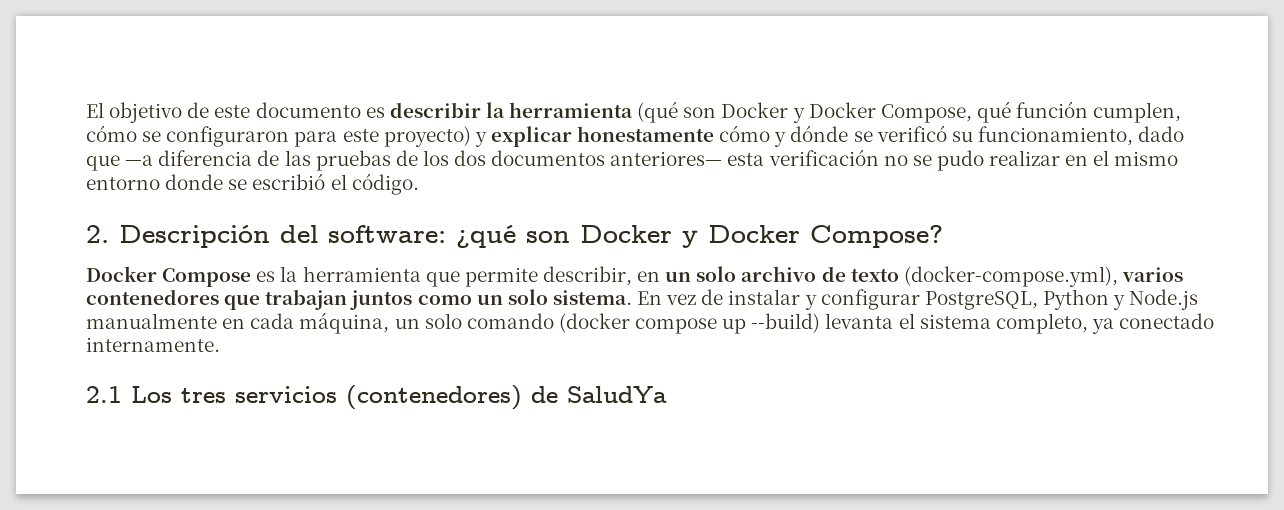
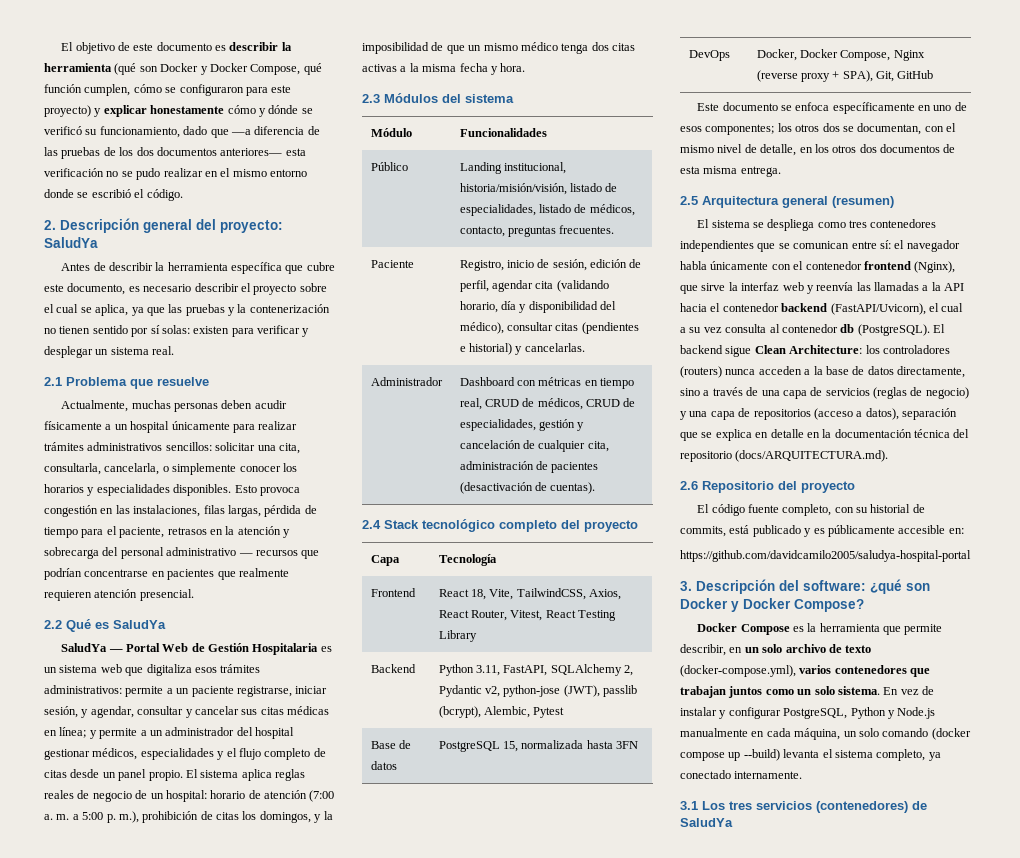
(270, 236) none -> [143,219,283,233] [44,237,98,248] [61,262,335,274] [44,283,327,295] [44,304,330,316] [44,325,310,337] [44,346,175,358] [44,377,209,389] [61,400,287,412] [44,421,298,433] [44,442,300,454] [44,463,297,475] [44,484,300,496] [44,505,317,517] [44,526,290,538] [44,547,320,559] [44,568,289,580] [44,589,194,601] [44,619,166,632] [61,643,332,655] [44,664,261,676] [44,685,328,697] [44,706,329,718] [44,727,294,739] [44,748,326,760] [44,769,305,781] [44,790,335,802] [44,811,333,823] [362,42,635,54] [362,63,526,75] [362,93,514,103] [370,128,412,137] [459,128,547,137] [370,162,408,171] [459,162,566,174] [459,183,618,195] [459,204,635,216] [459,225,615,237] [370,260,414,268] [459,259,642,271] [459,280,609,292] [459,301,617,313] [459,322,639,334] [459,343,585,355] [370,377,443,386] [459,377,635,389] [459,398,636,410] [459,419,585,431] [459,440,609,452] [459,461,599,473] [459,482,596,494] [362,519,638,532] [370,555,400,566] [438,554,497,566] [370,588,416,597] [438,588,622,600] [438,610,617,621] [438,630,477,642] [370,664,416,673] [438,664,634,676] [438,685,638,697] [438,706,565,718] [370,740,411,749] [370,761,397,770] [438,740,639,752] [688,50,730,61] [756,49,925,61] [756,70,934,82] [697,102,967,114] [680,123,956,135] [680,144,956,156] [680,166,781,177] [680,196,894,208] [697,219,937,231] [680,240,960,252] [680,261,956,273] [680,282,965,294] [680,303,964,315] [680,324,945,336] [680,345,950,357] [680,366,965,378] [680,387,969,399] [680,408,957,420] [680,429,970,441] [680,450,889,462] [680,481,855,493] [697,504,925,516] [680,525,964,537] [680,550,971,562] [680,579,775,594] general del proyecto: SaludYa // Antes de describir la herramienta específica que cubre este documento, es necesario describir el proyecto sobre el cual se aplica, ya que las pruebas y la contenerización no tienen sentido por sí solas: existen para verificar y desplegar un sistema real. // 2.1 Problema que resuelve // Actualmente, muchas personas deben acudir físicamente a un hospital únicamente para realizar trámites administrativos sencillos: solicitar una cita, consultarla, cancelarla, o simplemente conocer los horarios y especialidades disponibles. Esto provoca congestión en las instalaciones, filas largas, pérdida de tiempo para el paciente, retrasos en la atención y sobrecarga del personal administrativo — recursos que podrían concentrarse en pacientes que realmente requieren atención presencial. // 2.2 Qué es SaludYa // SaludYa — Portal Web de Gestión Hospitalaria es un sistema web que digitaliza esos trámites administrativos: permite a un paciente registrarse, iniciar sesión, y agendar, consultar y cancelar sus citas médicas en línea; y permite a un administrador del hospital gestionar médicos, especialidades y el flujo completo de citas desde un panel propio. El sistema aplica reglas reales de negocio de un hospital: horario de atención (7:00 a. m. a 5:00 p. m.), prohibición de citas los domingos, y la imposibilidad de que un mismo médico tenga dos citas activas a la misma fecha y hora. // 2.3 Módulos del sistema // Módulo | Funcionalidades // Público | Landing institucional, historia/misión/visión, listado de especialidades, listado de médicos, contacto, preguntas frecuentes. // Paciente | Registro, inicio de sesión, edición de perfil, agendar cita (validando horario, día y disponibilidad del médico), consultar citas (pendientes e historial) y cancelarlas. // Administrador | Dashboard con métricas en tiempo real, CRUD de médicos, CRUD de especialidades, gestión y cancelación de cualquier cita, administración de pacientes (desactivación de cuentas). // 2.4 Stack tecnológico completo del proyecto // Capa | Tecnología // Frontend | React 18, Vite, TailwindCSS, Axios, React Router, Vitest, React Testing Library // Backend | Python 3.11, FastAPI, SQLAlchemy 2, Pydantic v2, python-jose (JWT), passlib (bcrypt), Alembic, Pytest // Base de datos | PostgreSQL 15, normalizada hasta 3FN // DevOps | Docker, Docker Compose, Nginx (reverse proxy + SPA), Git, GitHub // Este documento se enfoca específicamente en uno de esos componentes; los otros dos se documentan, con el mismo nivel de detalle, en los otros dos documentos de esta misma entrega. // 2.5 Arquitectura general (resumen) // El sistema se despliega como tres contenedores independientes que se comunican entre sí: el navegador habla únicamente con el contenedor frontend (Nginx), que sirve la interfaz web y reenvía las llamadas a la API hacia el contenedor backend (FastAPI/Uvicorn), el cual a su vez consulta al contenedor db (PostgreSQL). El backend sigue Clean Architecture: los controladores (routers) nunca acceden a la base de datos directamente, sino a través de una capa de servicios (reglas de negocio) y una capa de repositorios (acceso a datos), separación que se explica en detalle en la documentación técnica del repositorio (docs/ARQUITECTURA.md). // 2.6 Repositorio del proyecto // El código fuente completo, con su historial de commits, está publicado y es públicamente accesible en: // https://github.com/davidcamilo2005/saludya-hospital-portal // 3. Descripción
[86,386,122,403] 2.1 -> [680,801,698,810] 3.1

